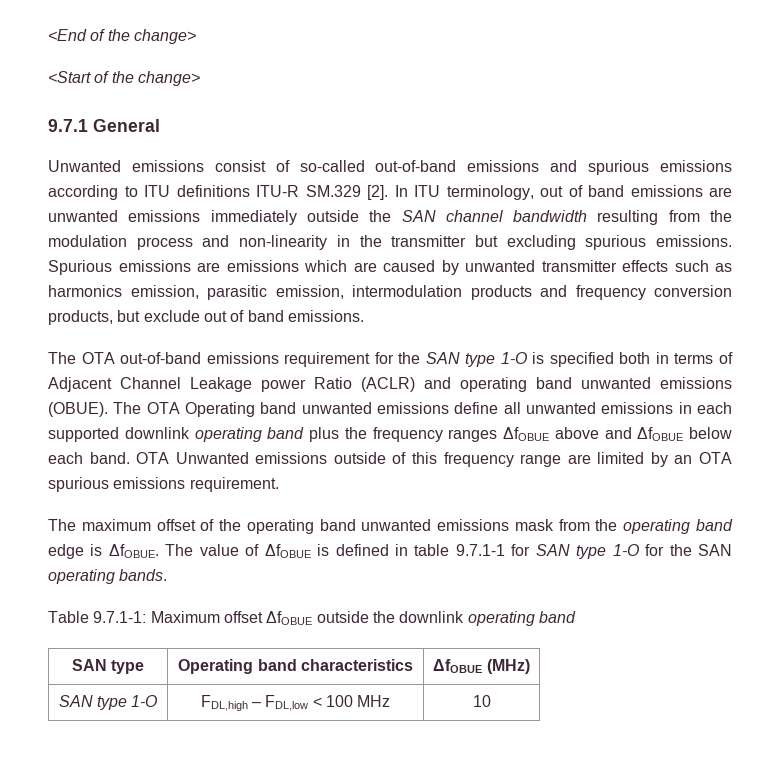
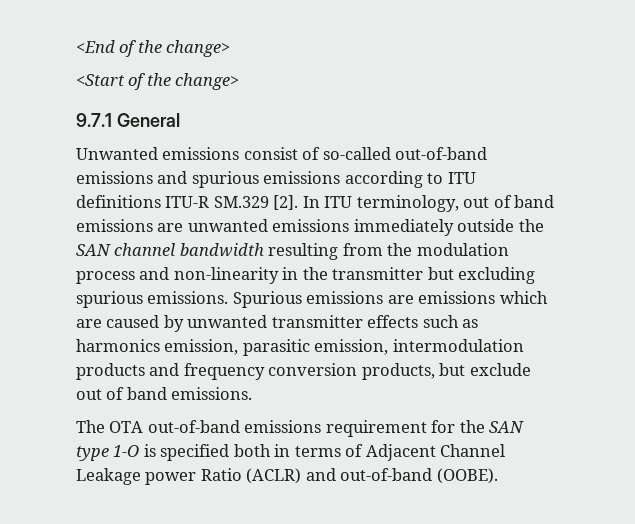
[460,377,732,392] [48,402,733,417] [48,427,732,442] [48,452,732,467] [48,477,279,492] [48,519,733,534] [48,544,733,559] [48,569,168,584] [48,611,576,626] [71,659,145,674] [178,659,413,674] [433,659,530,674] [58,695,158,710] [200,695,391,711] [472,695,491,707] operating band unwanted emissions (OBUE). The OTA Operating band unwanted emissions define all unwanted emissions in each supported downlink operating band plus the frequency ranges ΔfOBUE above and ΔfOBUE below each band. OTA Unwanted emissions outside of this frequency range are limited by an OTA spurious emissions requirement. // The maximum offset of the operating band unwanted emissions mask from the operating band edge is ΔfOBUE. The value of ΔfOBUE is defined in table 9.7.1-1 for SAN type 1-O for the SAN operating bands. // Table 9.7.1-1: Maximum offset ΔfOBUE outside the downlink operating band // SAN type | Operating band characteristics | ΔfOBUE (MHz) // SAN type 1-O | FDL,high – FDL,low < 100 MHz | 10 -> [340,468,498,484] out-of-band (OOBE).

